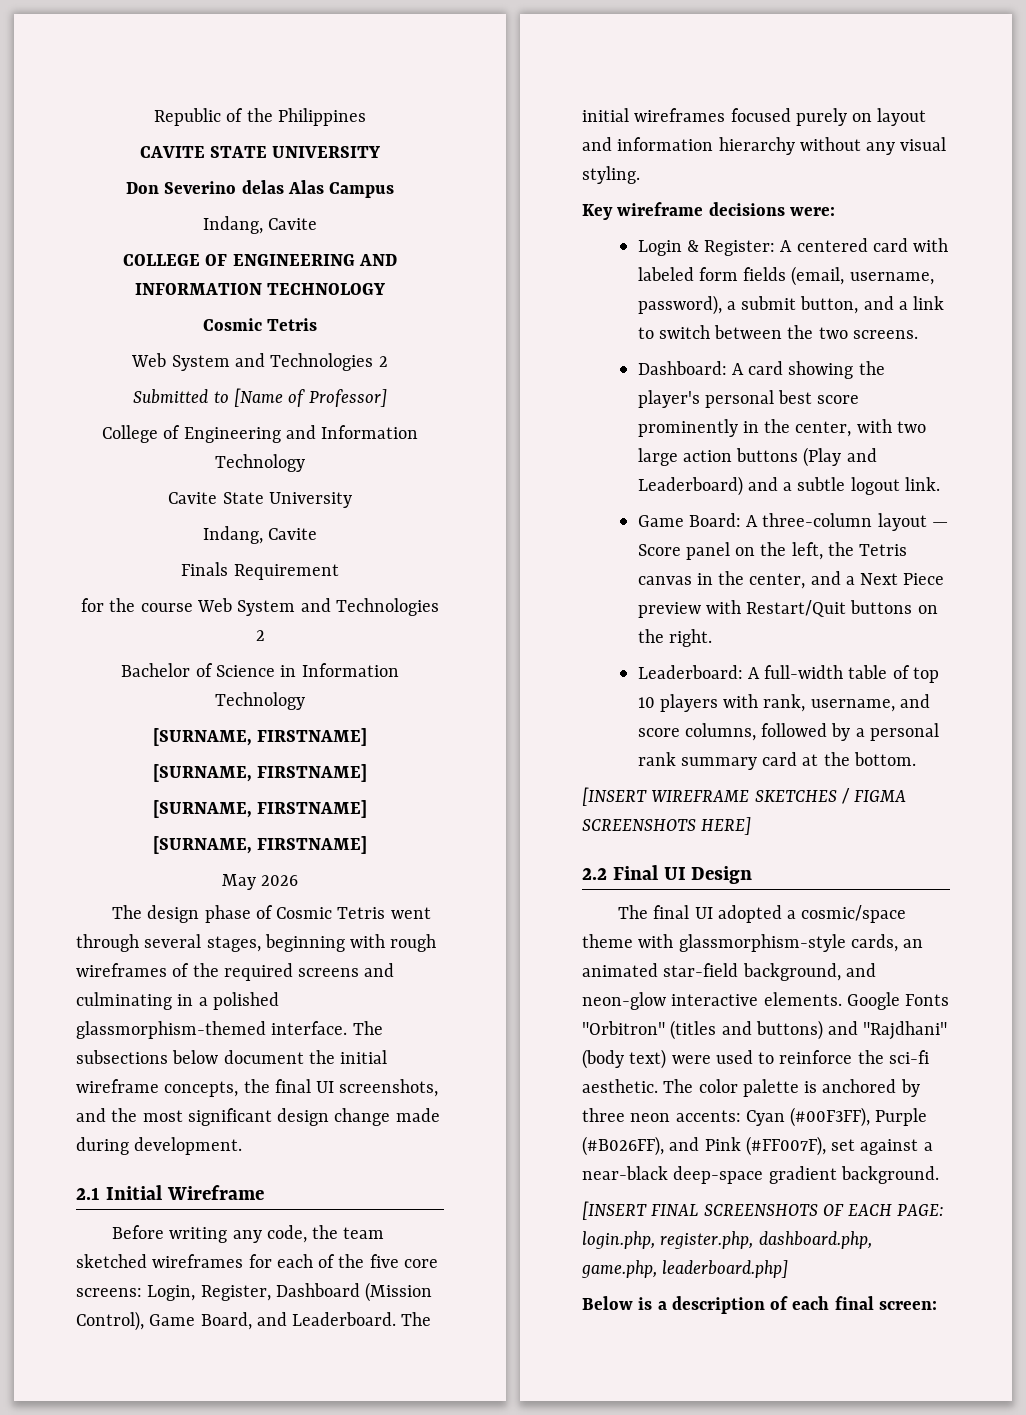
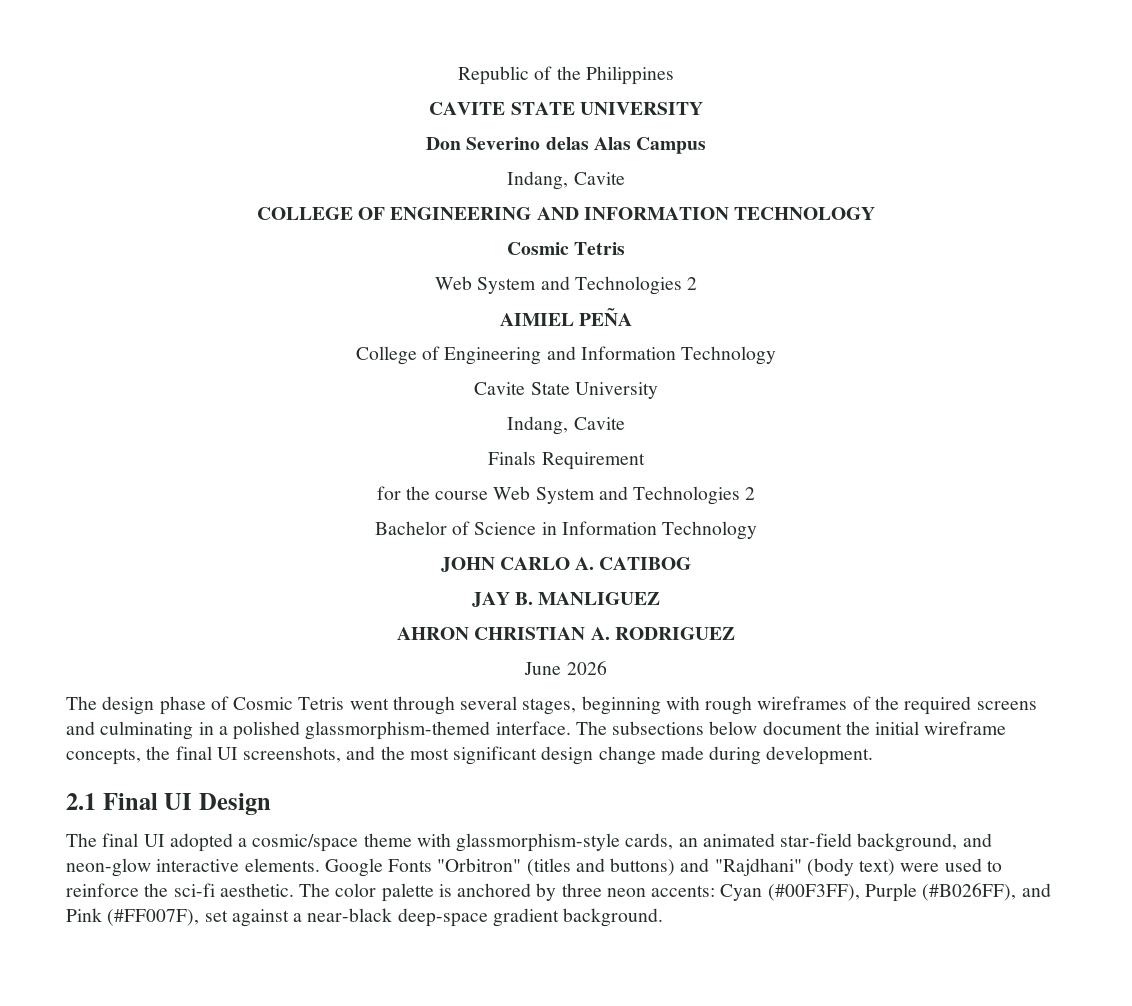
[133,388,387,407] Submitted to [Name of Professor] -> [499,308,633,326] AIMIEL PEÑA
[152,728,368,746] [152,764,368,782] [152,800,368,818] [152,836,368,854] [221,874,256,890] [SURNAME, FIRSTNAME] // [SURNAME, FIRSTNAME] // [SURNAME, FIRSTNAME] // [SURNAME, FIRSTNAME] // May -> [440,557,692,572] [471,592,661,607] [397,627,735,640] [524,662,562,675] JOHN CARLO A. CATIBOG // JAY B. MANLIGUEZ // AHRON CHRISTIAN A. RODRIGUEZ // June
[105,1185,264,1200] [112,1225,385,1243] [76,1254,438,1268] [76,1282,433,1302] [76,1311,432,1331] [582,108,927,126] [582,137,947,155] [582,166,640,184] [582,202,835,220] [637,238,949,256] [637,266,934,286] [637,295,945,315] [637,325,918,339] [637,361,885,379] [637,390,860,408] [637,419,926,437] [637,447,877,467] [637,476,940,496] [637,513,948,531] [637,542,908,560] [637,571,945,589] [637,600,938,618] [637,629,712,647] [637,665,939,683] [637,694,930,712] [637,723,939,741] [637,752,916,770] [582,787,907,806] [582,817,752,835] [582,868,607,880] Initial Wireframe // Before writing any code, the team sketched wireframes for each of the five core screens: Login, Register, Dashboard (Mission Control), Game Board, and Leaderboard. The initial wireframes focused purely on layout and information hierarchy without any visual styling. // Key wireframe decisions were: // Login & Register: A centered card with labeled form fields (email, username, password), a submit button, and a link to switch between the two screens. // Dashboard: A card showing the player's personal best score prominently in the center, with two large action buttons (Play and Leaderboard) and a subtle logout link. // Game Board: A three-column layout — Score panel on the left, the Tetris canvas in the center, and a Next Piece preview with Restart/Quit buttons on the right. // Leaderboard: A full-width table of top 10 players with rank, username, and score columns, followed by a personal rank summary card at the bottom. // [INSERT WIREFRAME SKETCHES / FIGMA SCREENSHOTS HERE] // 2.2 -> (96, 801) none
[582,1201,945,1220] [582,1231,872,1249] [581,1260,789,1278] [582,1296,937,1314] // [INSERT FINAL SCREENSHOTS OF EACH PAGE: login.php, register.php, dashboard.php, game.php, leaderboard.php] // Below is a description of each final screen: -> (664, 917) none

